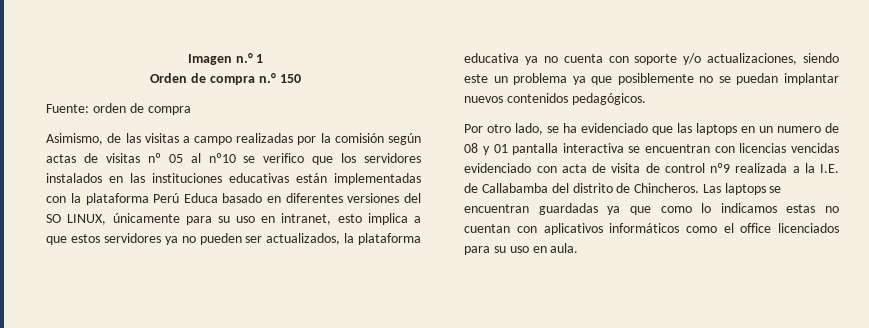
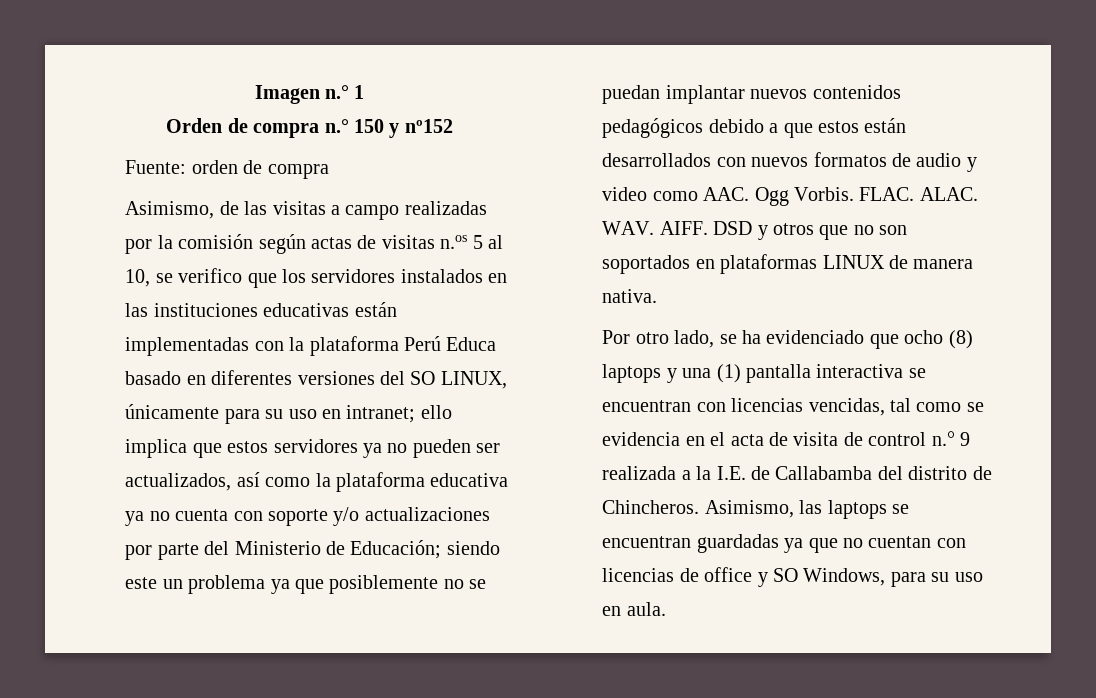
(301, 78) none -> [389,119,453,138] y nº152
[147,153,236,163] nº 05 al nº10 -> [440,235,504,249] [125,269,151,287] n.os 5 al 10,
[281,213,421,225] intranet, esto implica a -> [346,405,452,423] [125,439,188,458] intranet; ello implica
(341, 239) none -> [236,472,311,487] así como
[707,53,798,65] actualizaciones, -> [364,507,490,521] [125,540,442,560] actualizaciones por parte del Ministerio de Educación;
[571,93,646,105] pedagógicos. -> [602,118,907,138] [602,152,977,172] [602,187,978,206] [602,221,908,240] [602,254,974,274] [602,289,658,303] pedagógicos debido a que estos están desarrollados con nuevos formatos de audio y video como AAC. Ogg Vorbis. FLAC. ALAC. WAV. AIFF. DSD y otros que no son soportados en plataformas LINUX de manera nativa.
[677,123,839,135] [464,143,508,155] las laptops en un numero de 08 y 01 -> [904,330,973,349] [602,364,741,383] ocho (8) laptops y una (1)
[791,143,839,153] [464,163,557,173] vencidas evidenciado con -> [808,398,984,416] [602,432,726,446] vencidas, tal como se evidencia en el
[709,163,730,173] nº9 -> [931,431,971,446] n.° 9
[702,184,721,193] Las -> [704,500,823,518] Asimismo, las
[660,203,839,213] [464,223,839,235] como lo indicamos estas no cuentan con aplicativos informáticos como el office licenciados -> [843,536,966,548] [602,567,886,587] no cuentan con licencias de office y SO Windows,

